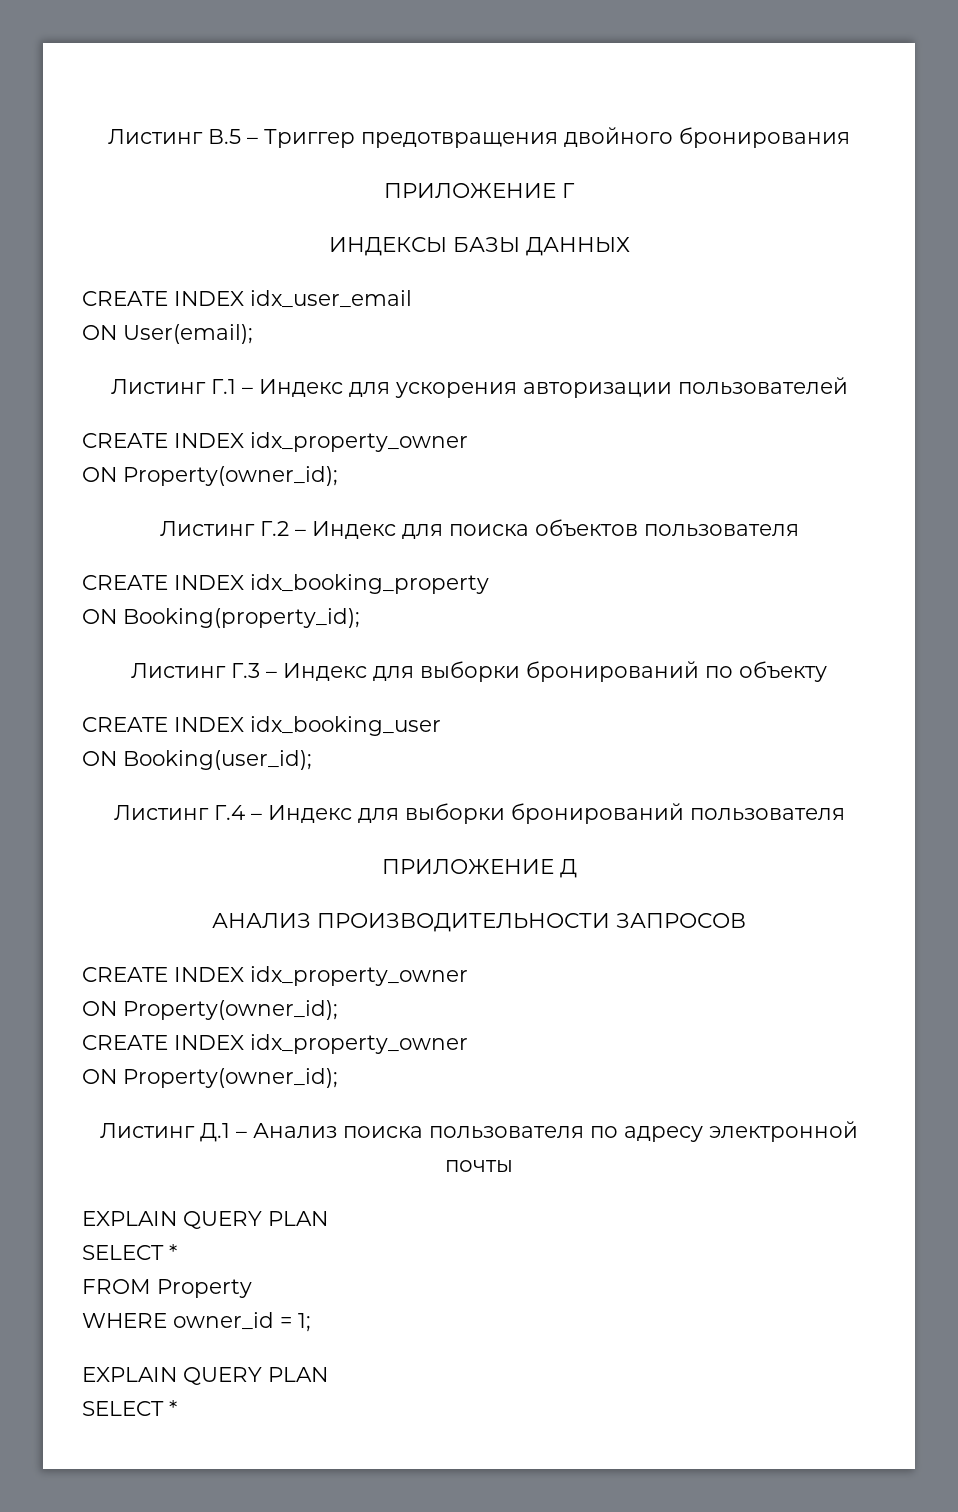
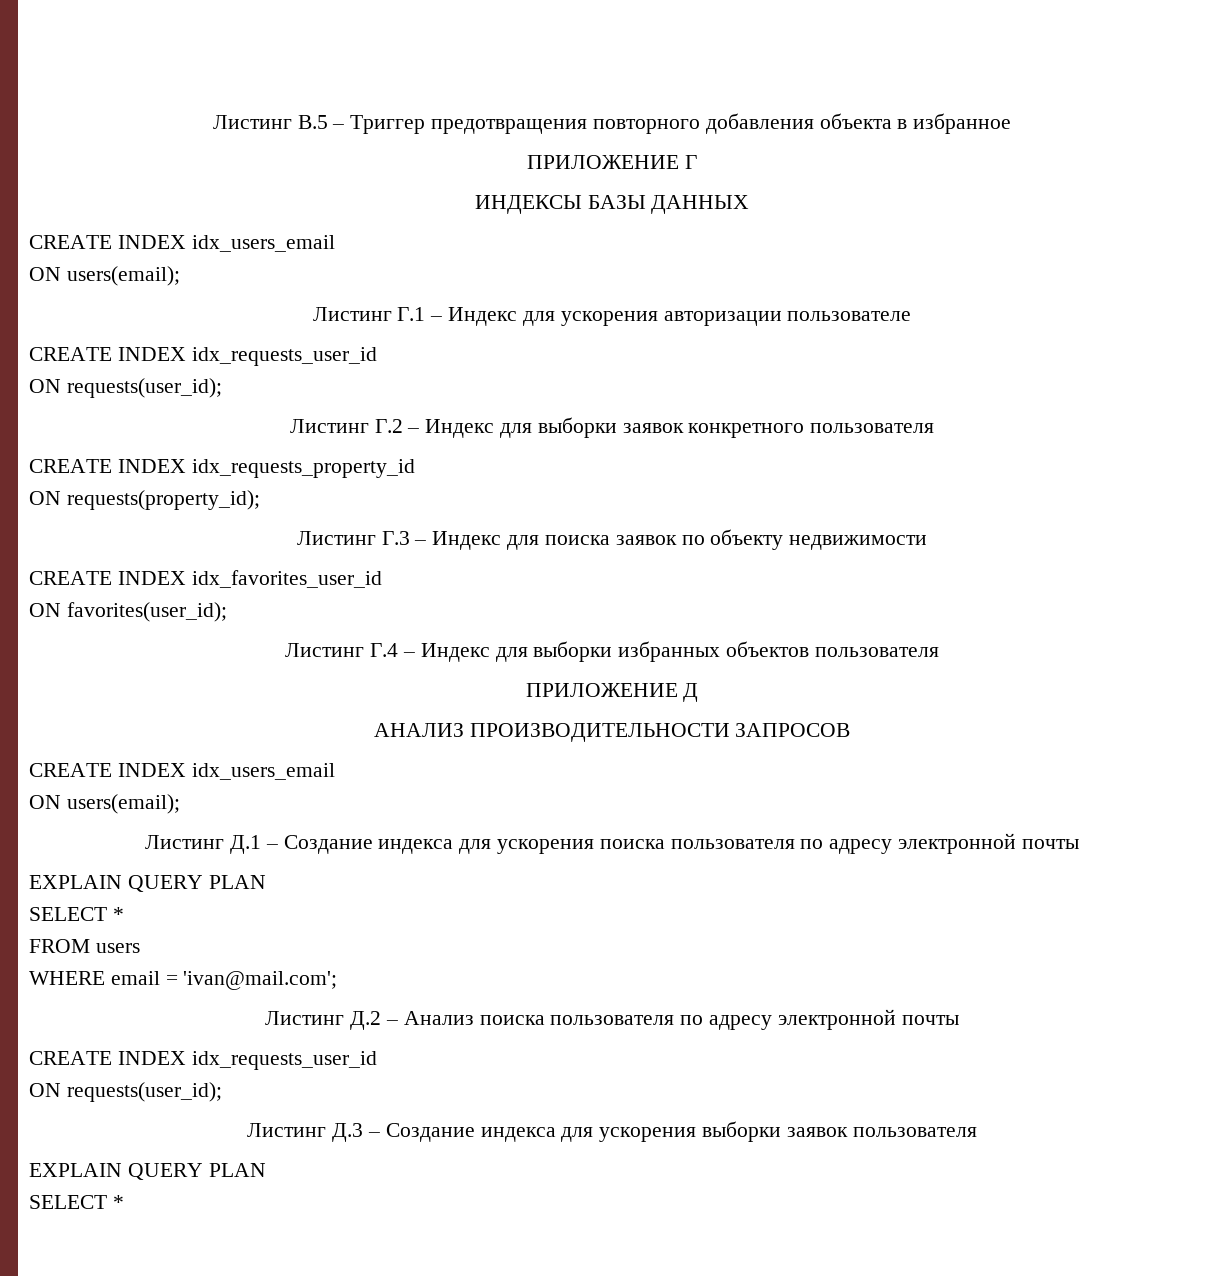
[564,127,850,148] двойного бронирования -> [592,113,1012,134] повторного добавления объекта в избранное
[250,290,412,308] [82,324,253,344] idx_user_email // ON User(email); -> [191,235,335,252] [29,266,180,286] idx_users_email // ON users(email);
[677,377,848,395] [82,432,468,452] [82,466,338,486] пользователей // CREATE INDEX idx_property_owner // ON Property(owner_id); -> [787,311,912,321] [29,347,377,366] [29,378,222,398] пользователе // CREATE INDEX idx_requests_user_id // ON requests(user_id);
[448,519,638,536] поиска объектов -> [537,417,805,438] выборки заявок конкретного
[250,574,489,594] [82,608,360,628] idx_booking_property // ON Booking(property_id); -> [191,459,415,478] [29,490,260,510] idx_requests_property_id // ON requests(property_id);
[420,661,699,682] выборки бронирований -> [544,535,677,545] поиска заявок
[82,716,441,736] [82,750,312,770] // CREATE INDEX idx_booking_user // ON Booking(user_id); -> [789,535,928,550] [29,570,382,588] [29,602,227,622] недвижимости // CREATE INDEX idx_favorites_user_id // ON favorites(user_id);
[510,803,684,824] бронирований -> [618,641,809,662] избранных объектов
[250,966,468,986] [82,1000,338,1020] [82,1034,468,1054] [82,1068,338,1088] idx_property_owner // ON Property(owner_id); // CREATE INDEX idx_property_owner // ON Property(owner_id); -> [191,763,335,780] [29,794,180,814] idx_users_email // ON users(email);
[253,1123,337,1138] Анализ -> [283,835,594,854] Создание индекса для ускорения
[157,1279,252,1298] Property -> [95,943,140,953] users
[173,1312,311,1332] owner_id = 1; -> [110,971,338,990] [265,1009,959,1030] [29,1051,377,1070] [29,1082,222,1102] [247,1121,977,1142] email = 'ivan@mail.com'; // Листинг Д.2 – Анализ поиска пользователя по адресу электронной почты // CREATE INDEX idx_requests_user_id // ON requests(user_id); // Листинг Д.3 – Создание индекса для ускорения выборки заявок пользователя

